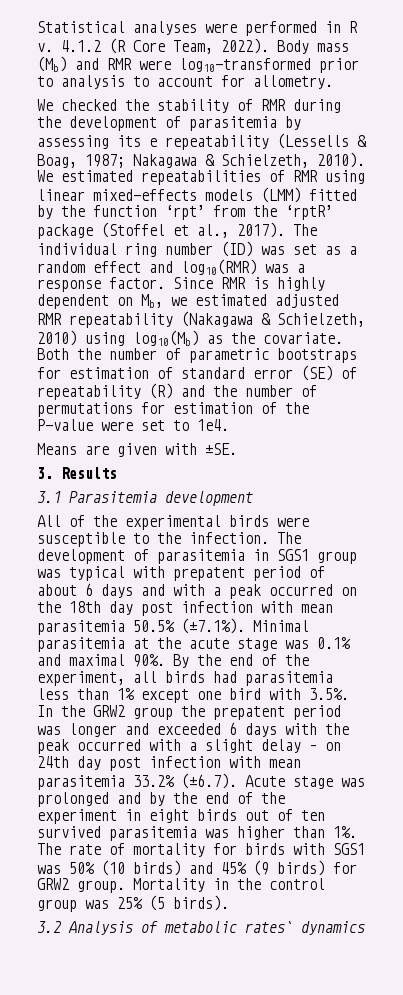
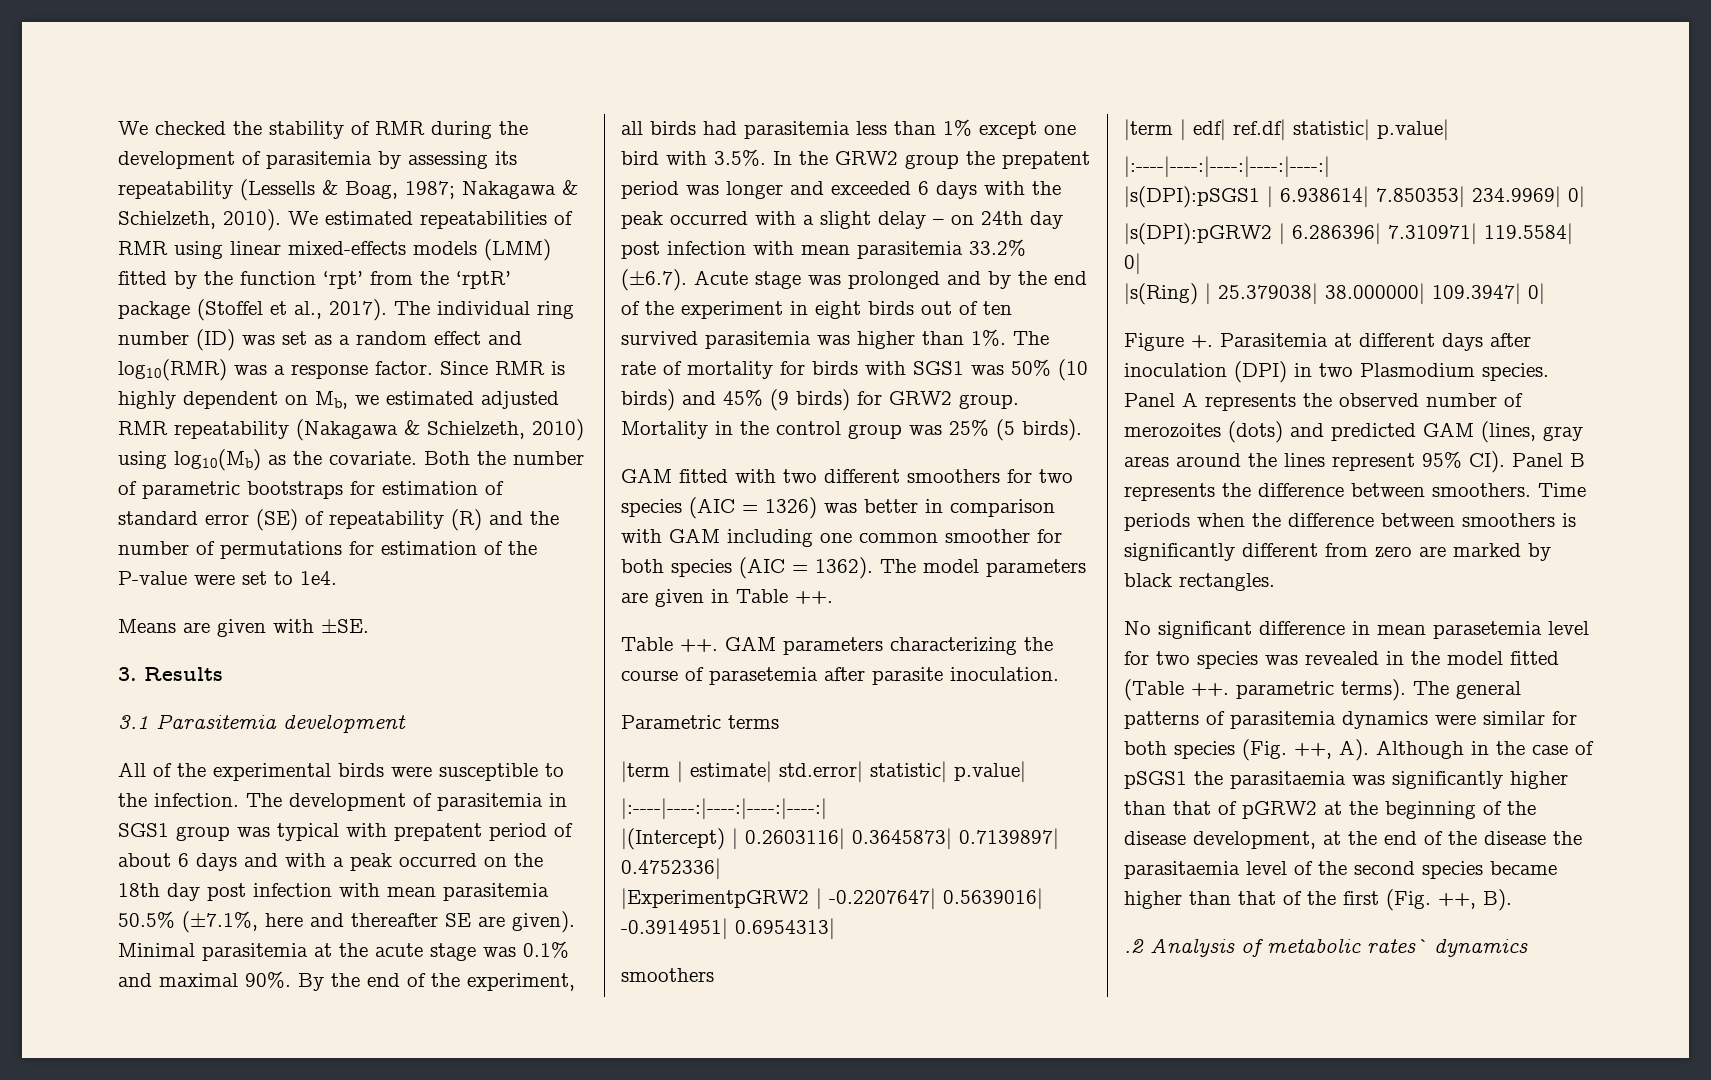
[37,21,358,36] [37,38,349,54] [37,56,359,73] [37,75,333,89] Statistical analyses were performed in R v. 4.1.2 (R Core Team, 2022). Body mass (Mb) and RMR were log10-transformed prior to analysis to account for allometry. // -> (118, 128) none
[149,138,157,147] e -> (517, 158) none
[181,618,245,634] (±7.1%). -> [182,911,575,933] (±7.1%, here and thereafter SE are given).
[37,921,62,933] 3.2 -> [621,468,1073,483] [621,497,1055,519] [621,528,1062,547] [621,557,1086,579] [621,589,833,607] [621,636,1053,655] [621,667,1059,685] [621,715,779,729] [621,761,1026,783] [621,798,827,820] [621,828,1059,850] [621,858,721,880] [621,888,1043,910] [621,918,835,940] [621,968,714,982] [1124,119,1449,141] [1124,156,1330,178] [1124,186,1585,208] [1124,223,1573,245] [1124,253,1141,275] [1124,283,1545,305] [1124,333,1531,351] [1124,361,1549,383] [1124,392,1523,411] [1124,421,1583,443] [1124,451,1585,473] [1124,483,1586,501] [1124,513,1576,531] [1124,543,1551,561] [1124,573,1275,591] [1124,621,1589,639] [1124,651,1559,669] [1124,679,1521,701] [1124,711,1577,729] [1124,739,1594,761] [1124,771,1568,789] [1124,801,1536,819] [1124,831,1582,849] [1124,861,1557,879] [1124,889,1512,911] [1124,939,1144,953] GAM fitted with two different smoothers for two species (AIC = 1326) was better in comparison with GAM including one common smoother for both species (AIC = 1362). The model parameters are given in Table ++. // Table ++. GAM parameters characterizing the course of parasetemia after parasite inoculation. // Parametric terms // |term | estimate| std.error| statistic| p.value| // |:----|----:|----:|----:|----:| // |(Intercept) | 0.2603116| 0.3645873| 0.7139897| 0.4752336| // |ExperimentpGRW2 | -0.2207647| 0.5639016| -0.3914951| 0.6954313| // smoothers // |term | edf| ref.df| statistic| p.value| // |:----|----:|----:|----:|----:| // |s(DPI):pSGS1 | 6.938614| 7.850353| 234.9969| 0| // |s(DPI):pGRW2 | 6.286396| 7.310971| 119.5584| 0| // |s(Ring) | 25.379038| 38.000000| 109.3947| 0| // Figure +. Parasitemia at different days after inoculation (DPI) in two Plasmodium species. Panel A represents the observed number of merozoites (dots) and predicted GAM (lines, gray areas around the lines represent 95% CI). Panel B represents the difference between smoothers. Time periods when the difference between smoothers is significantly different from zero are marked by black rectangles. // No significant difference in mean parasetemia level for two species was revealed in the model fitted (Table ++. parametric terms). The general patterns of parasitemia dynamics were similar for both species (Fig. ++, A). Although in the case of pSGS1 the parasitaemia was significantly higher than that of pGRW2 at the beginning of the disease development, at the end of the disease the parasitaemia level of the second species became higher than that of the first (Fig. ++, B). // .2

